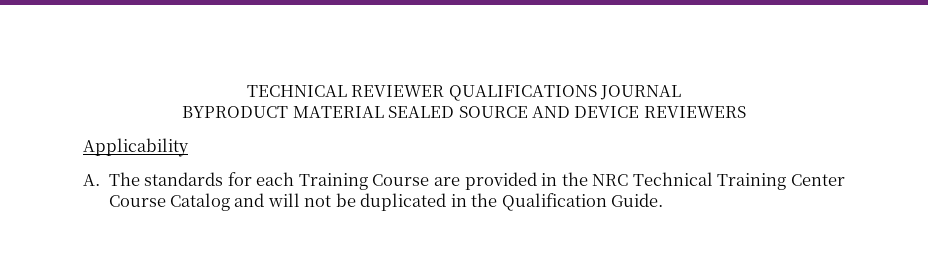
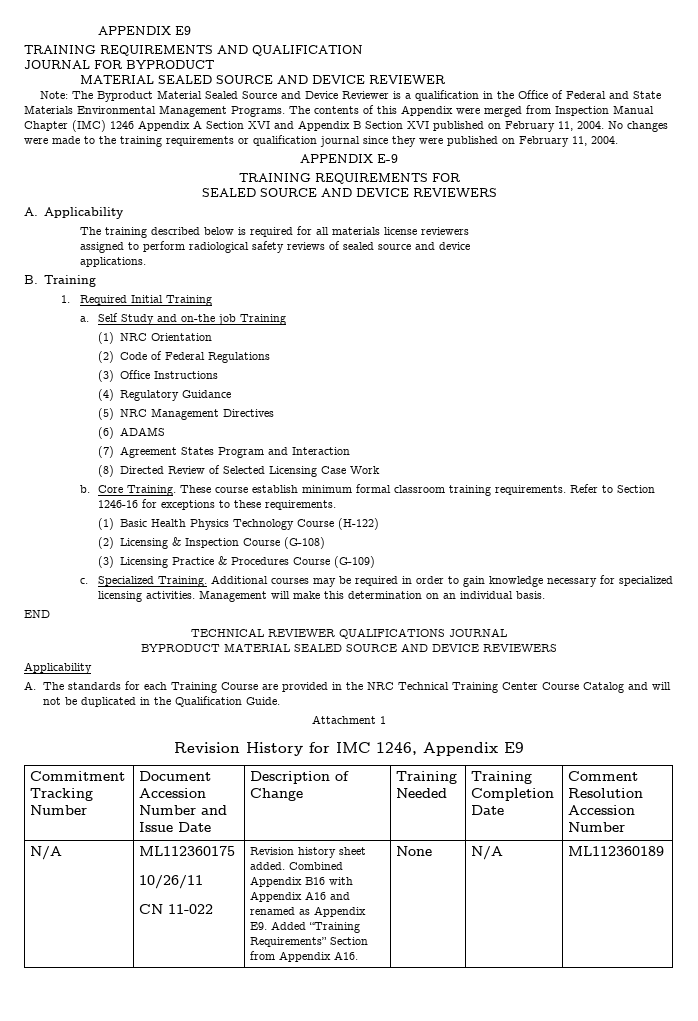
(246, 91) none -> [98,26,192,35] [24,45,363,56] [24,60,214,69] [79,75,446,85] [40,90,662,102] [24,105,654,117] [24,120,668,132] [24,135,618,147] [300,154,398,163] [238,173,461,184] [201,188,497,198] [24,207,124,219] [79,226,469,238] [79,241,470,253] [79,257,146,267] [24,275,96,287] [61,295,212,306] [79,313,287,325] [98,332,213,344] [98,351,271,363] [98,370,219,382] [98,389,232,401] [98,408,275,420] [98,427,166,439] [98,446,351,458] [98,465,381,477] [79,484,656,496] [98,499,337,510] [98,518,380,530] [98,537,326,549] [98,556,376,568] [79,575,674,587] [98,590,546,602] [24,610,50,618] APPENDIX E9 // TRAINING REQUIREMENTS AND QUALIFICATION // JOURNAL FOR BYPRODUCT // MATERIAL SEALED SOURCE AND DEVICE REVIEWER // Note: The Byproduct Material Sealed Source and Device Reviewer is a qualification in the Office of Federal and State Materials Environmental Management Programs. The contents of this Appendix were merged from Inspection Manual Chapter (IMC) 1246 Appendix A Section XVI and Appendix B Section XVI published on February 11, 2004. No changes were made to the training requirements or qualification journal since they were published on February 11, 2004. // APPENDIX E-9 // TRAINING REQUIREMENTS FOR // SEALED SOURCE AND DEVICE REVIEWERS // A. Applicability // The training described below is required for all materials license reviewers // assigned to perform radiological safety reviews of sealed source and device // applications. // B. Training // 1. Required Initial Training // a. Self Study and on-the job Training // (1) NRC Orientation // (2) Code of Federal Regulations // (3) Office Instructions // (4) Regulatory Guidance // (5) NRC Management Directives // (6) ADAMS // (7) Agreement States Program and Interaction // (8) Directed Review of Selected Licensing Case Work // b. Core Training. These course establish minimum formal classroom training requirements. Refer to Section 1246-16 for exceptions to these requirements. // (1) Basic Health Physics Technology Course (H-122) // (2) Licensing & Inspection Course (G-108) // (3) Licensing Practice & Procedures Course (G-109) // c. Specialized Training. Additional courses may be required in order to gain knowledge necessary for specialized licensing activities. Management will make this determination on an individual basis. // END //
(664, 200) none -> [312,715,386,724] [174,742,524,756] [29,771,125,781] [29,788,93,801] [29,805,87,815] [138,771,211,781] [138,788,206,798] [138,805,227,815] [138,822,211,832] [249,771,349,784] [249,788,303,801] [395,771,457,784] [395,788,447,798] [470,771,532,784] [470,788,554,801] [470,805,504,815] [567,771,638,781] [567,788,643,798] [567,805,635,815] [567,822,625,832] [29,846,62,860] [138,846,235,856] [138,875,203,889] [138,904,213,914] [249,847,366,858] [249,862,343,870] [249,876,353,887] [249,891,350,902] [249,906,366,917] [249,921,360,933] [249,937,368,947] [249,951,358,962] [395,846,432,856] [470,846,503,860] [567,846,664,856] // Attachment 1 // Revision History for IMC 1246, Appendix E9 // Commitment Tracking Number | Document Accession Number and Issue Date | Description of Change | Training Needed | Training Completion Date | Comment Resolution Accession Number // N/A | ML112360175 // 10/26/11 // CN 11-022 | Revision history sheet added. Combined Appendix B16 with Appendix A16 and renamed as Appendix E9. Added “Training Requirements” Section from Appendix A16. | None | N/A | ML112360189

